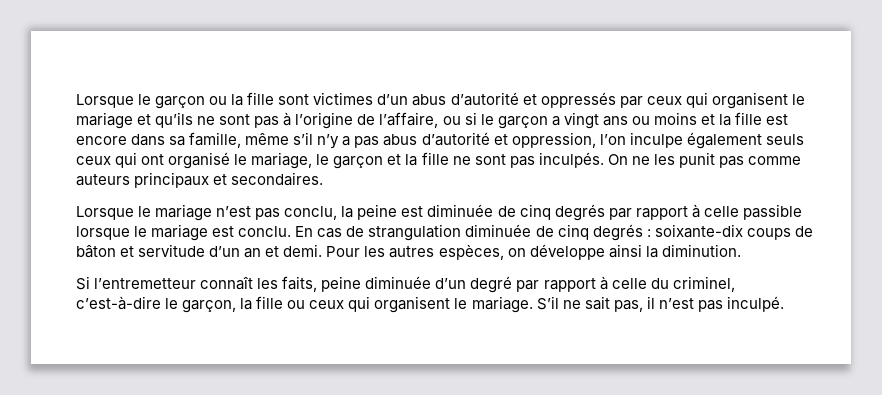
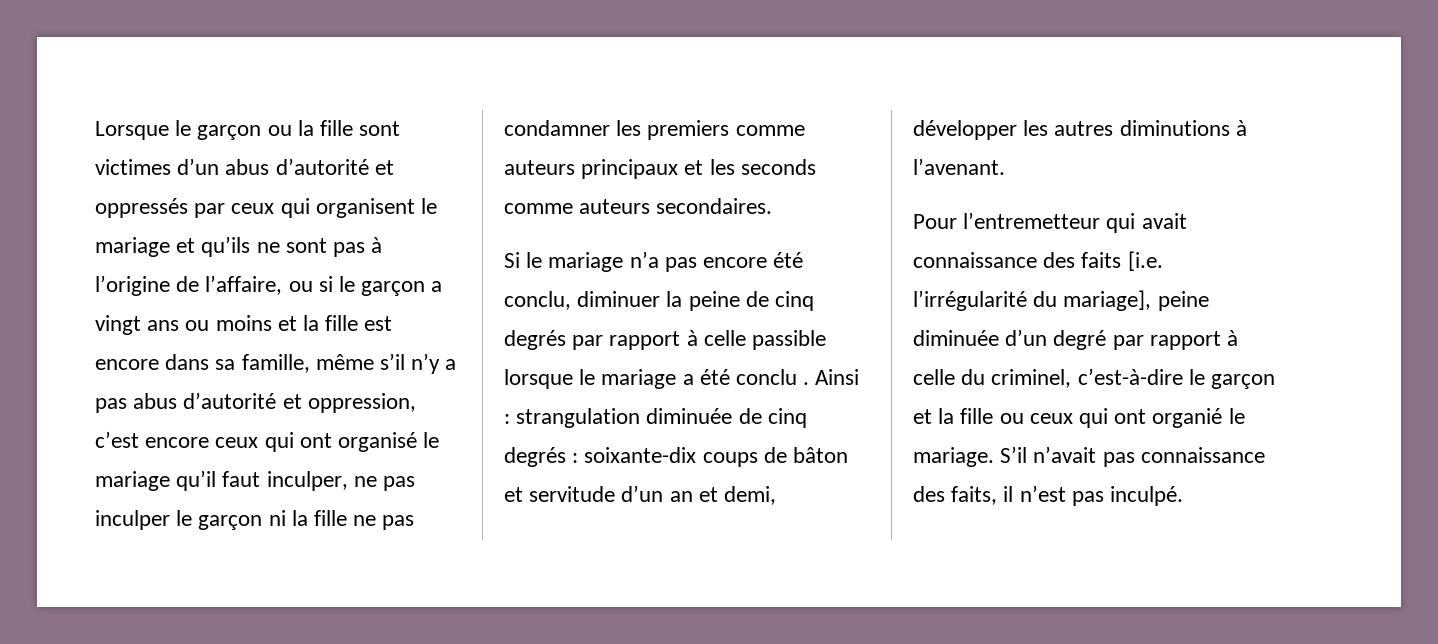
[599,132,804,149] l’on inculpe également seuls -> [95,431,210,448] c’est encore
[251,152,402,169] mariage, le garçon et -> [95,470,416,491] [95,510,286,530] mariage qu’il faut inculper, ne pas inculper le garçon ni
[474,152,801,168] [76,172,228,188] sont pas inculpés. On ne les punit pas comme auteurs principaux et -> [382,515,415,530] [504,120,805,140] [504,159,816,179] [504,199,651,214] pas condamner les premiers comme auteurs principaux et les seconds comme auteurs
[76,204,494,221] Lorsque le mariage n’est pas conclu, la peine est diminuée -> [504,251,804,272] [504,291,740,311] Si le mariage n’a pas encore été conclu, diminuer la peine
[212,226,365,238] est conclu. En cas de -> [682,369,860,385] [504,414,510,424] a été conclu . Ainsi :
[283,244,741,260] [76,276,318,292] demi. Pour les autres espèces, on développe ainsi la diminution. // Si l’entremetteur connaît les faits, -> [724,486,777,505] [913,120,1247,140] [913,158,1005,175] [913,212,1187,233] [913,251,1163,271] [913,290,1152,311] demi, développer les autres diminutions à l’avenant. // Pour l’entremetteur qui avait connaissance des faits [i.e. l’irrégularité du mariage],
[182,300,237,313] garçon, -> [1211,374,1276,389] [913,409,932,424] garçon et
[374,296,451,313] organisent -> [1114,408,1223,428] ont organié
[562,296,643,312] ne sait pas, -> [1033,446,1265,467] [913,486,998,505] n’avait pas connaissance des faits,

